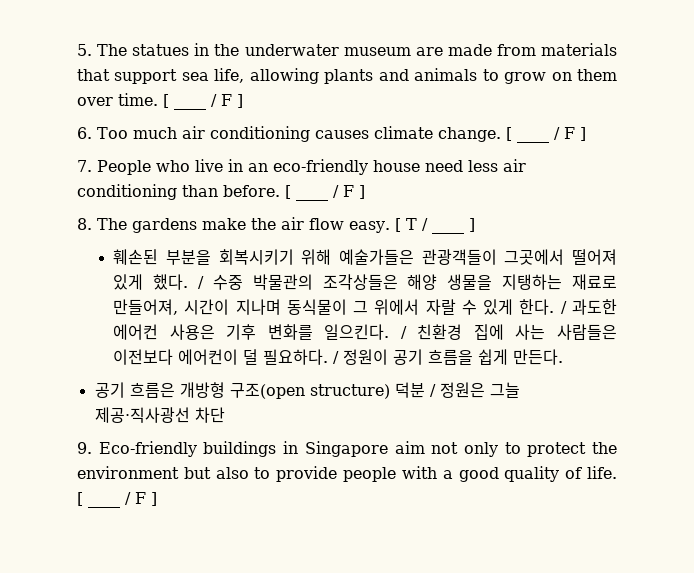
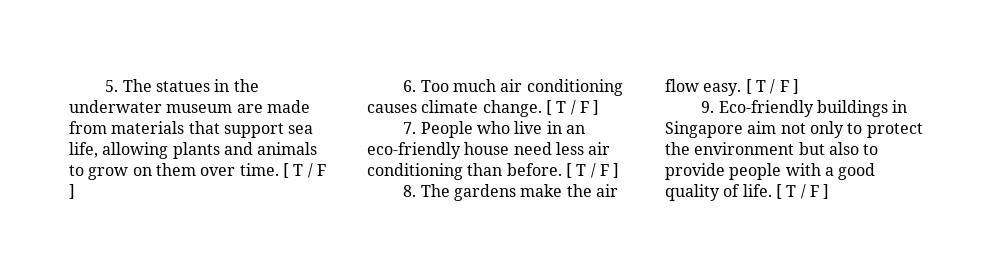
[174,106,206,110] ____ -> [293,164,304,176] T
[516,139,549,143] ____ -> [556,101,567,113] T
[296,197,328,201] ____ -> [576,164,587,176] T
[431,218,475,234] [113,249,617,265] [113,274,617,290] [113,299,617,315] [113,324,617,340] [113,349,564,365] [94,382,520,399] [94,407,225,423] ____ ] // 훼손된 부분을 회복시키기 위해 예술가들은 관광객들이 그곳에서 떨어져 있게 했다. / 수중 박물관의 조각상들은 해양 생물을 지탱하는 재료로 만들어져, 시간이 지나며 동식물이 그 위에서 자랄 수 있게 한다. / 과도한 에어컨 사용은 기후 변화를 일으킨다. / 친환경 집에 사는 사람들은 이전보다 에어컨이 덜 필요하다. / 정원이 공기 흐름을 쉽게 만든다. // 공기 흐름은 개방형 구조(open structure) 덕분 / 정원은 그늘 제공·직사광선 차단 -> [779,79,799,94] F ]
[88,504,120,508] ____ -> [786,185,797,197] T

